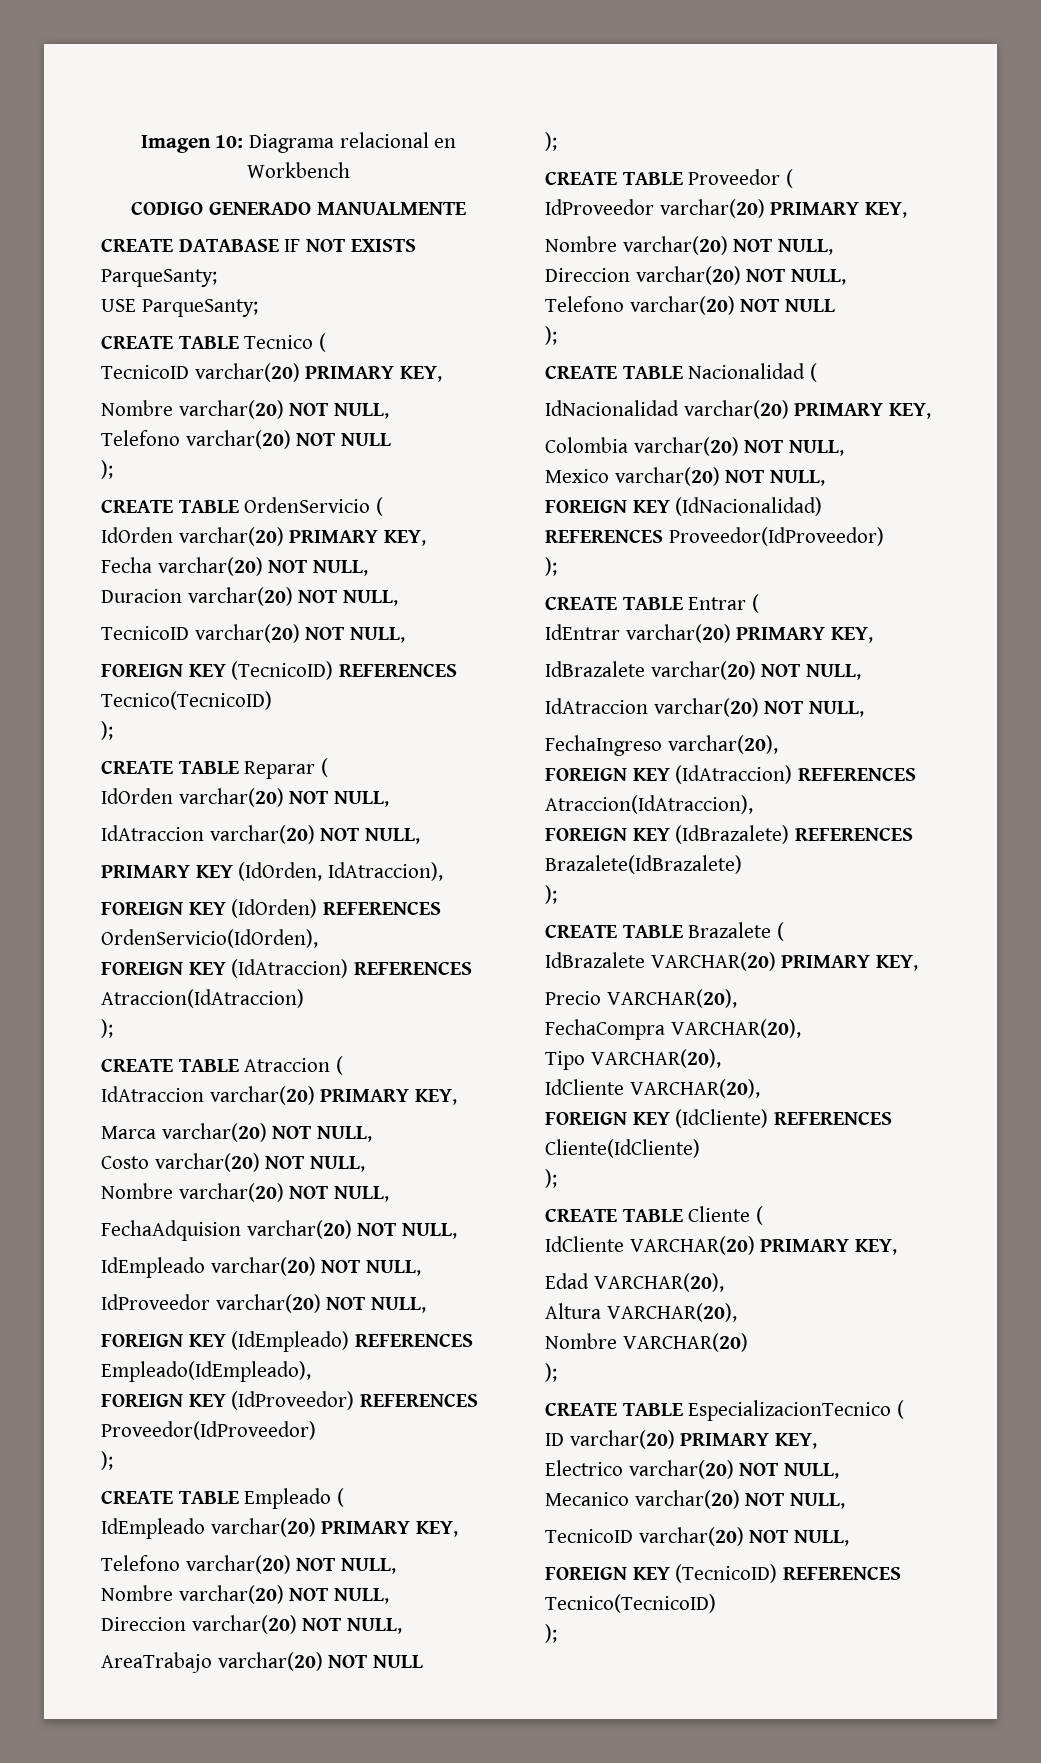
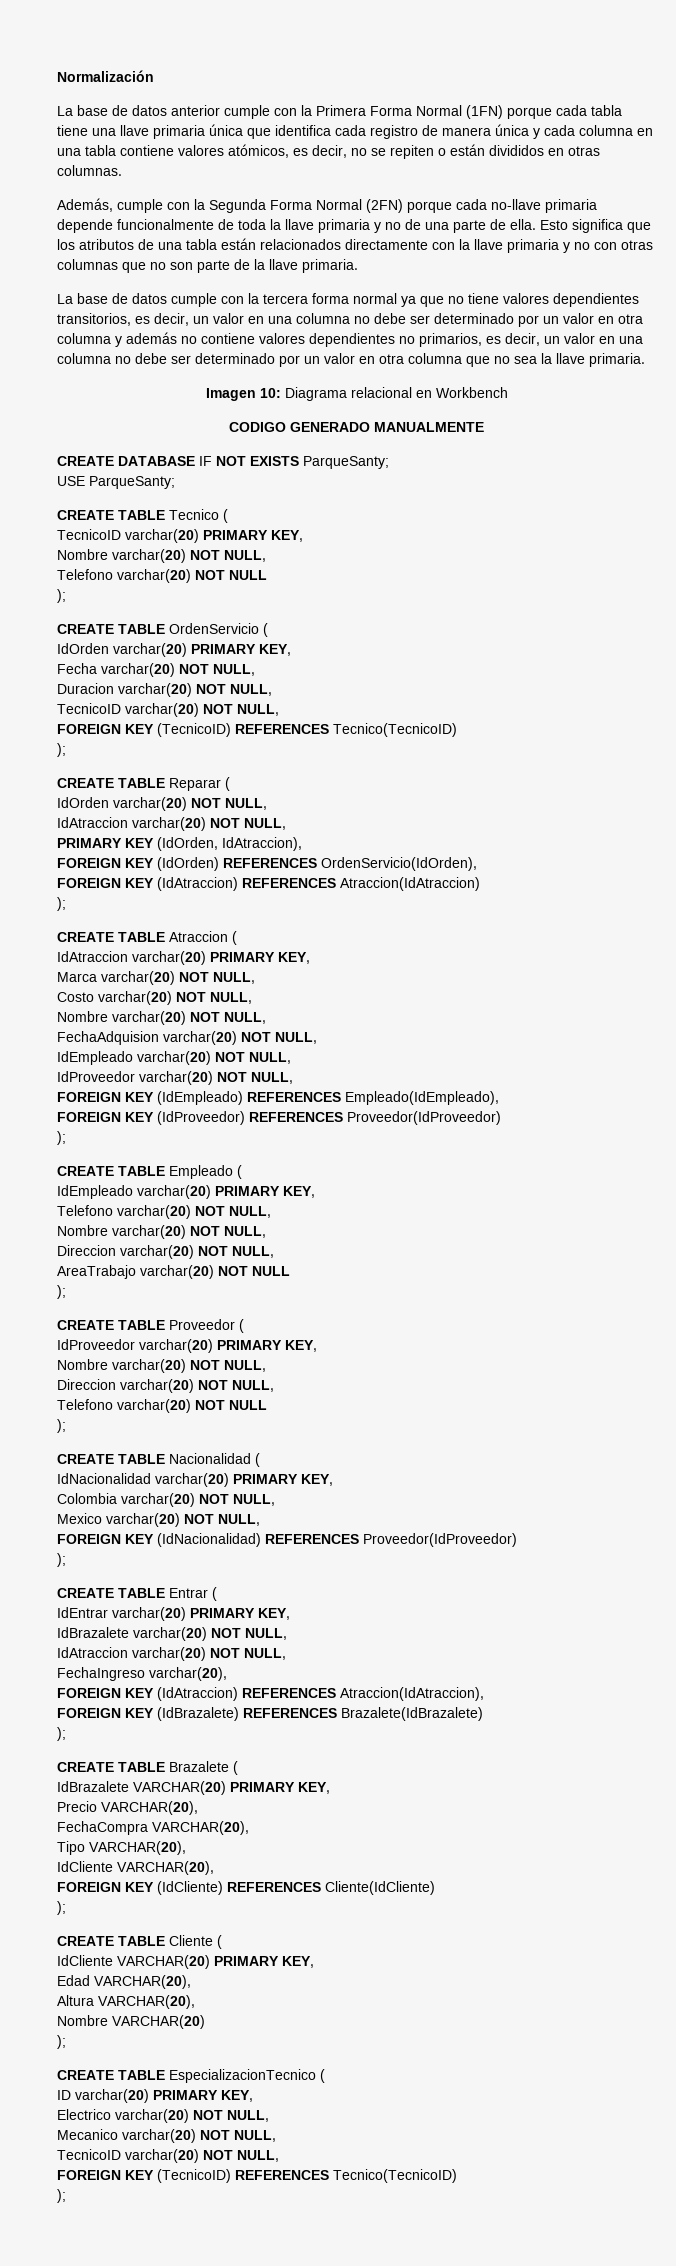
(140, 144) none -> [57,70,154,82] [57,105,622,119] [57,124,653,139] [57,144,600,159] [57,165,122,176] [57,198,597,213] [57,219,651,233] [57,238,653,253] [57,259,358,273] [57,293,639,307] [57,313,643,327] [57,332,643,347] [57,353,645,367] Normalización // La base de datos anterior cumple con la Primera Forma Normal (1FN) porque cada tabla tiene una llave primaria única que identifica cada registro de manera única y cada columna en una tabla contiene valores atómicos, es decir, no se repiten o están divididos en otras columnas. // Además, cumple con la Segunda Forma Normal (2FN) porque cada no-llave primaria depende funcionalmente de toda la llave primaria y no de una parte de ella. Esto significa que los atributos de una tabla están relacionados directamente con la llave primaria y no con otras columnas que no son parte de la llave primaria. // La base de datos cumple con la tercera forma normal ya que no tiene valores dependientes transitorios, es decir, un valor en una columna no debe ser determinado por un valor en otra columna y además no contiene valores dependientes no primarios, es decir, un valor en una columna no debe ser determinado por un valor en otra columna que no sea la llave primaria. //

